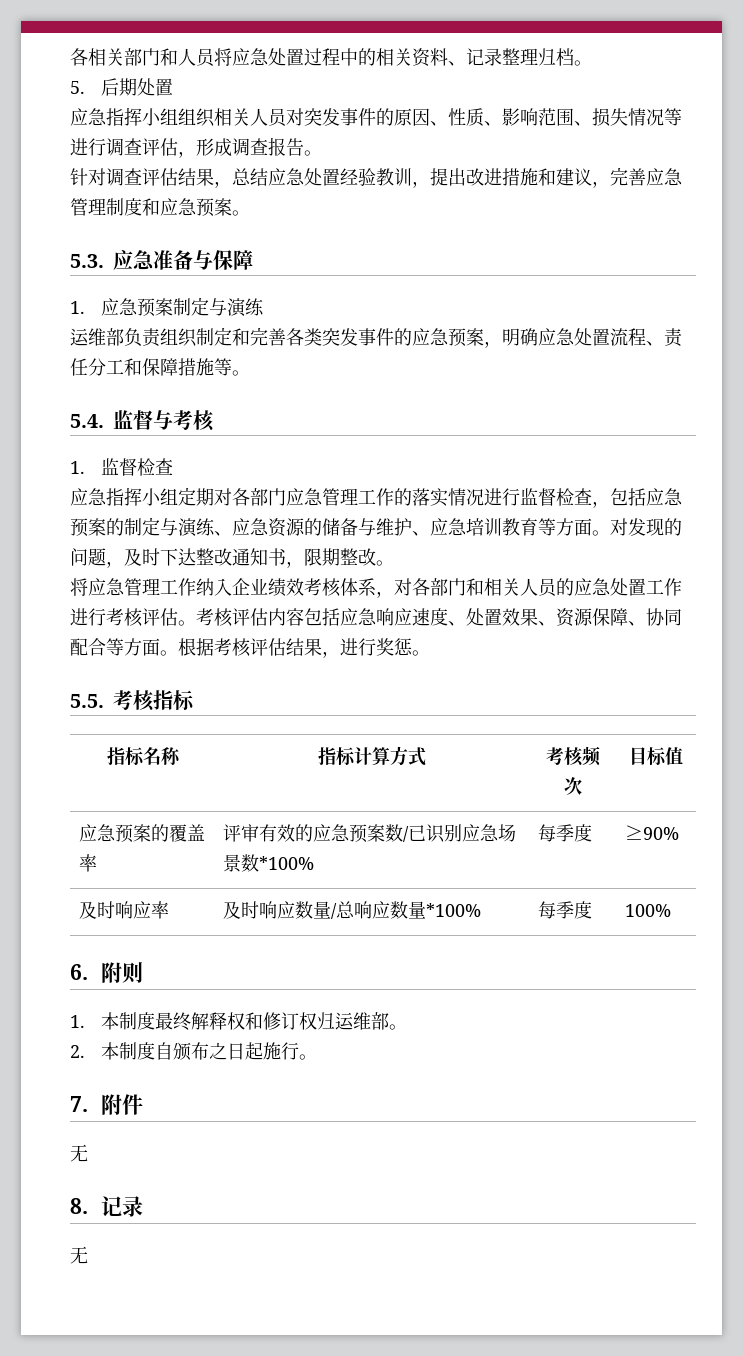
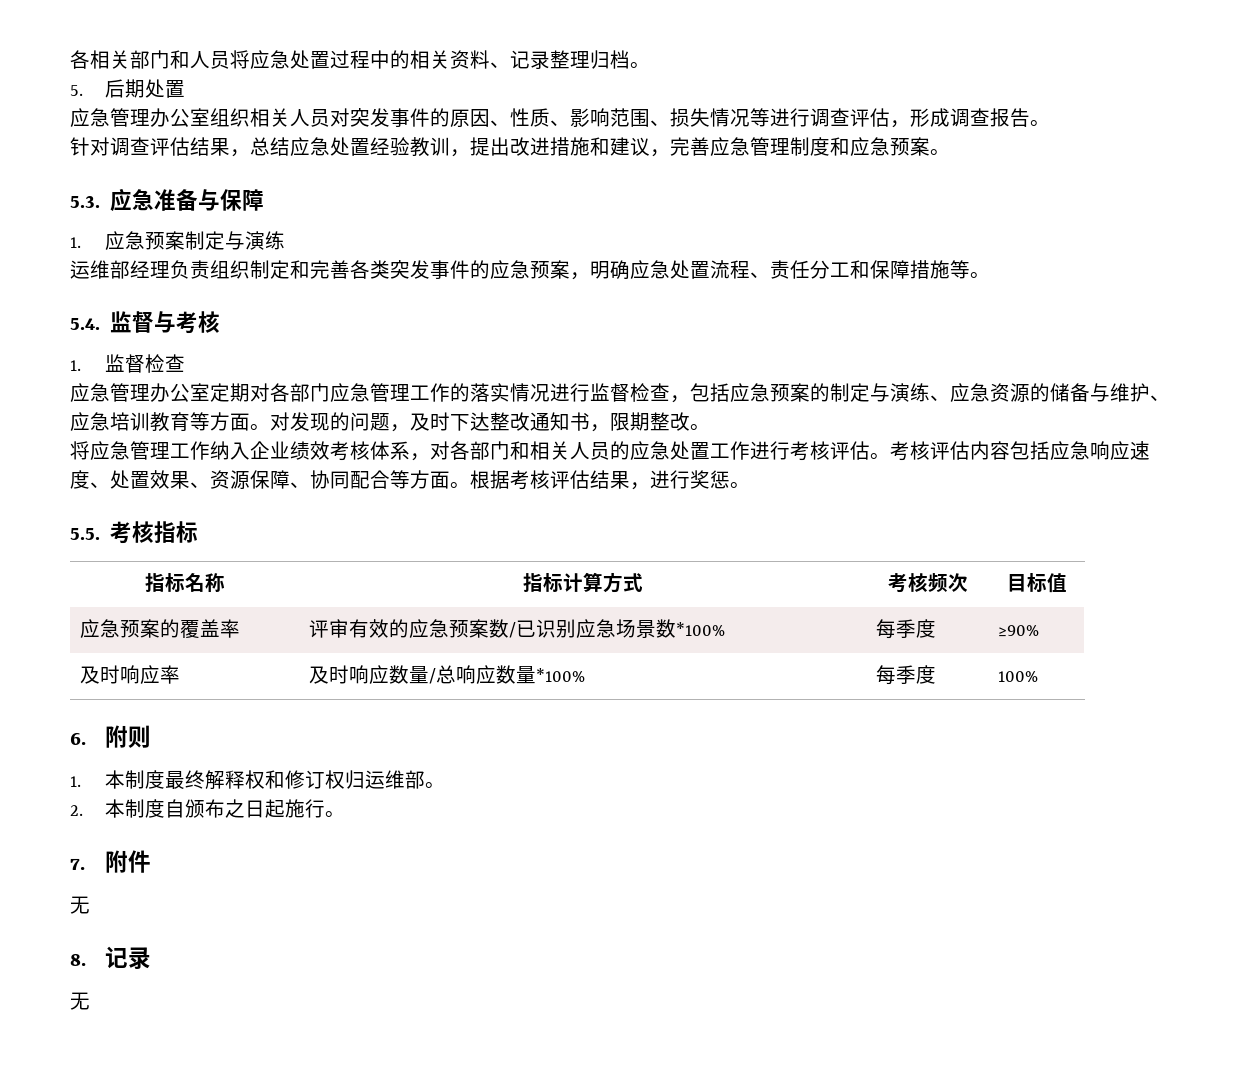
[106,107,178,126] 指挥小组 -> [110,108,210,127] 管理办公室
(124, 337) none -> [130,260,170,278] 经理
[106,487,178,506] 指挥小组 -> [110,383,210,402] 管理办公室

